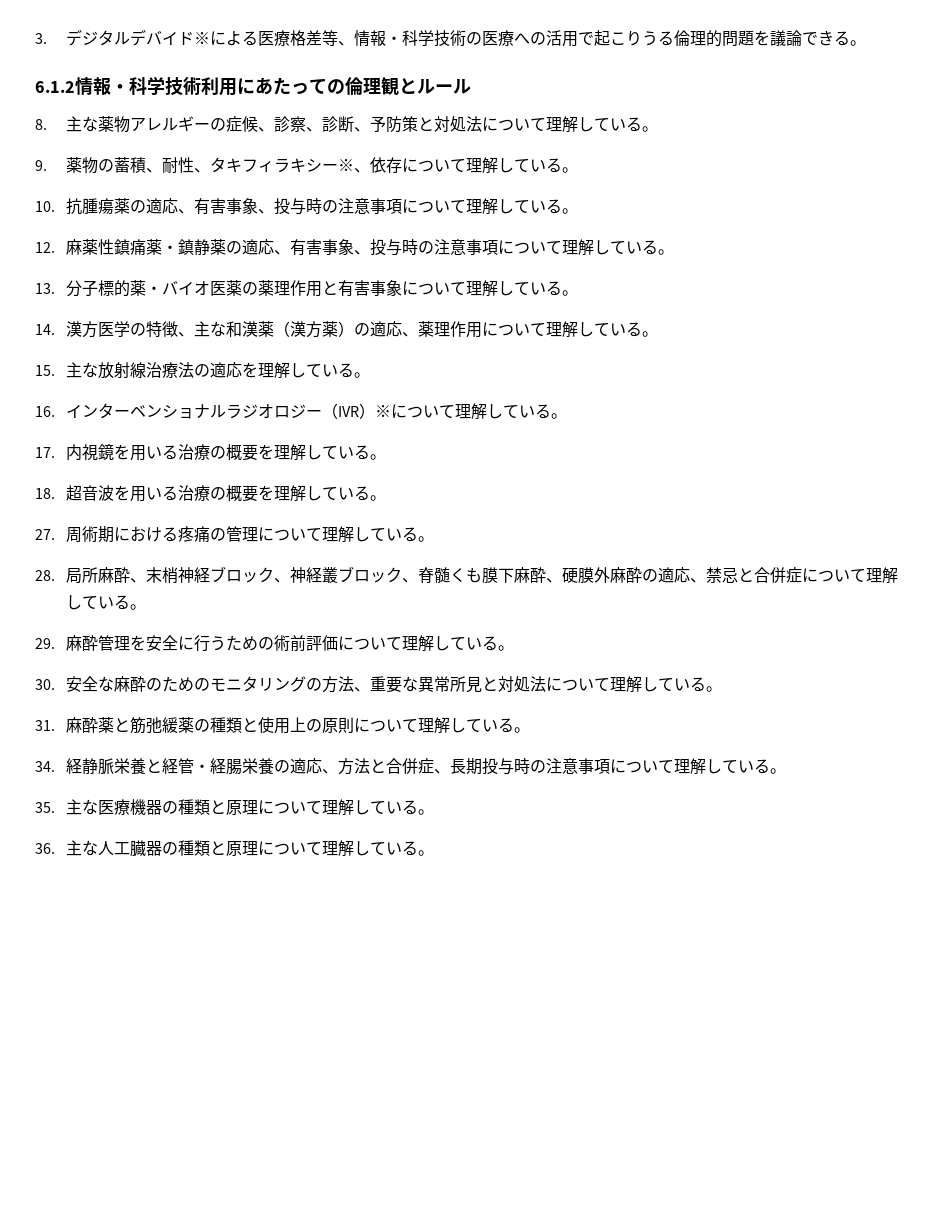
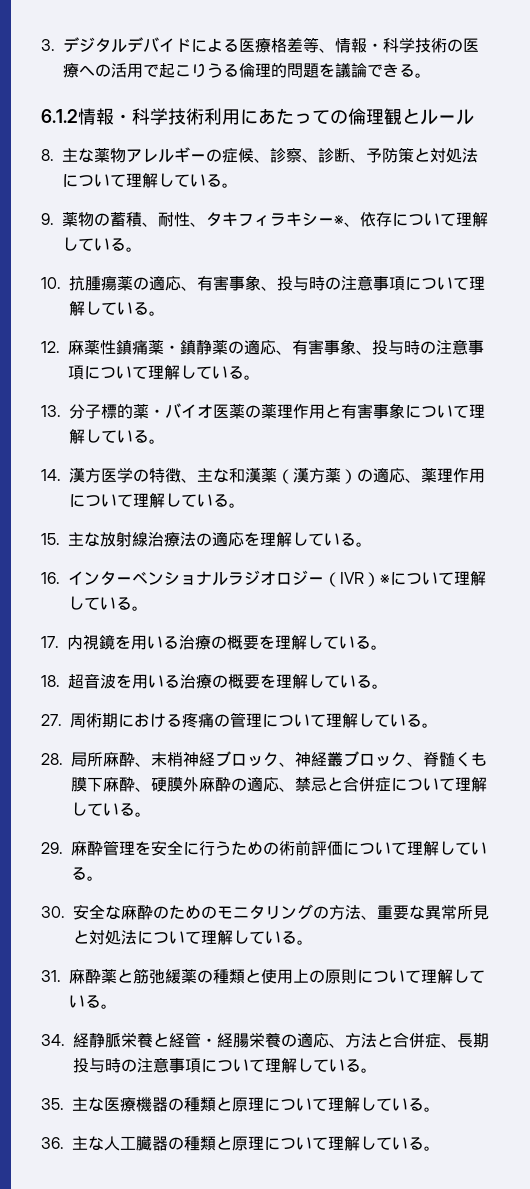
[193,32,210,44] ※ -> (191, 45) none

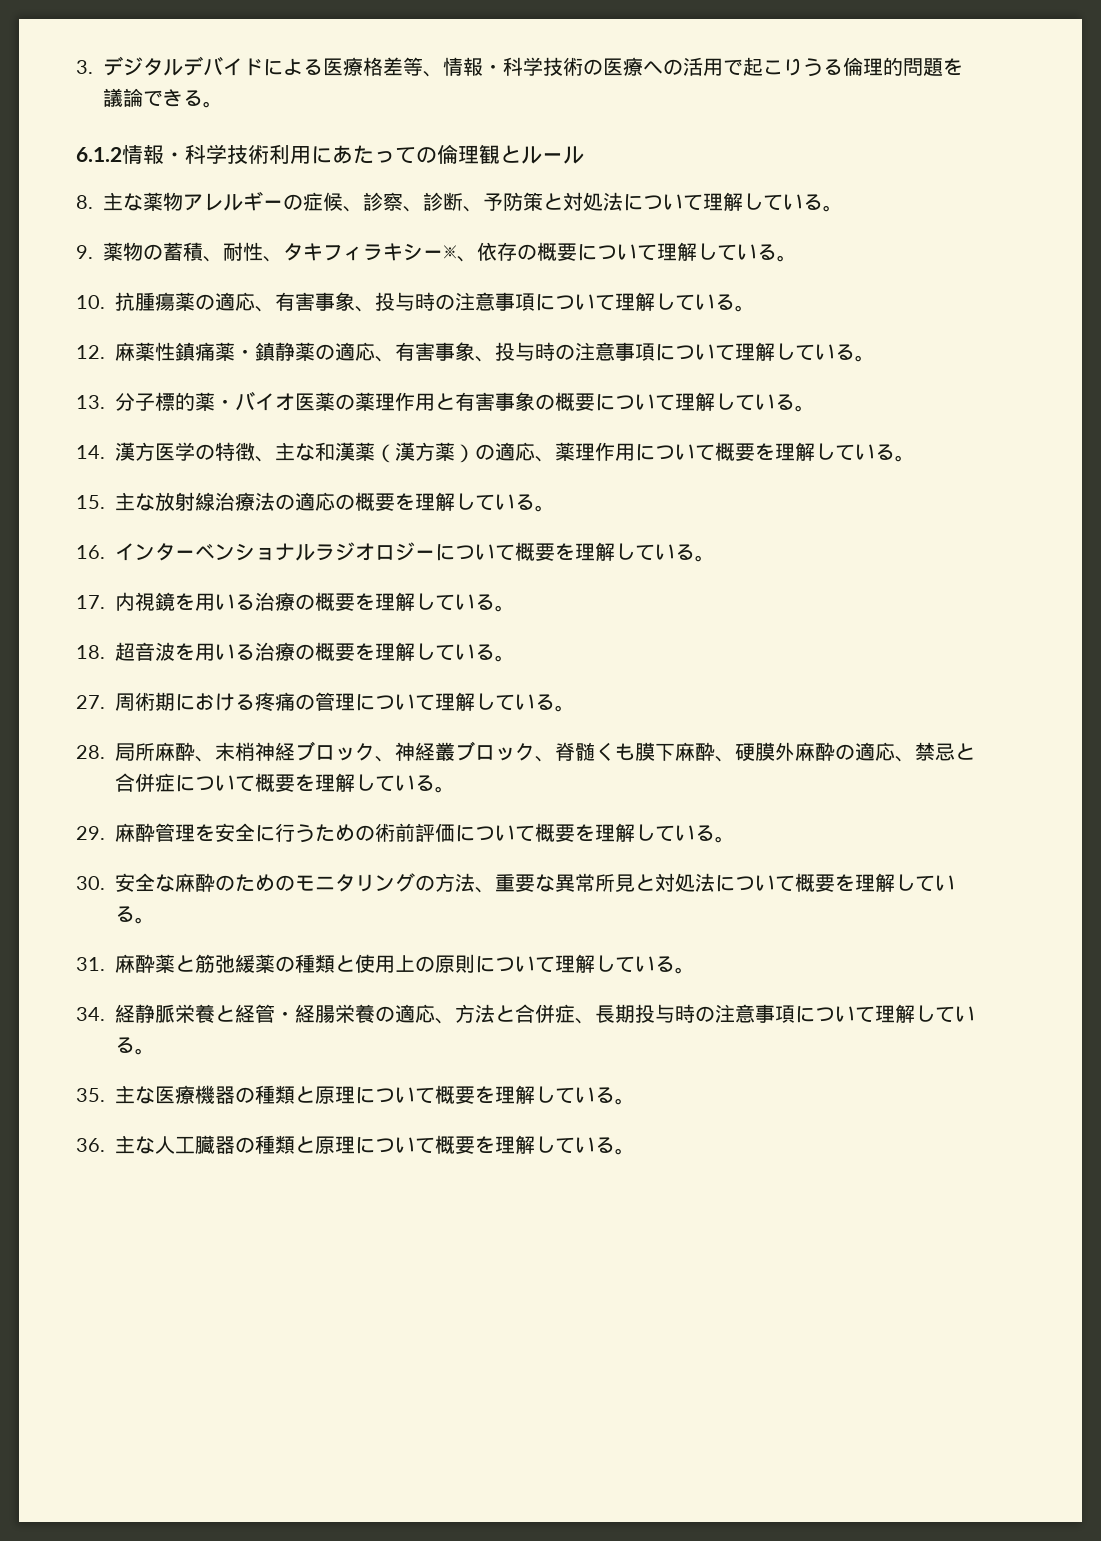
(392, 219) none -> [516,242,577,261] の概要
(405, 411) none -> [534,392,595,411] の概要
(133, 500) none -> [714,442,775,461] 概要を
(244, 539) none -> [334,492,395,511] の概要
[324,572,454,587] （IVR）※について -> [434,542,575,561] について概要を
(455, 784) none -> [254,773,315,792] 概要を
(407, 848) none -> [534,823,595,842] 概要を
(201, 937) none -> [794,873,855,892] 概要を
(328, 1104) none -> [434,1085,495,1104] 概要を
(328, 1143) none -> [434,1135,495,1154] 概要を

